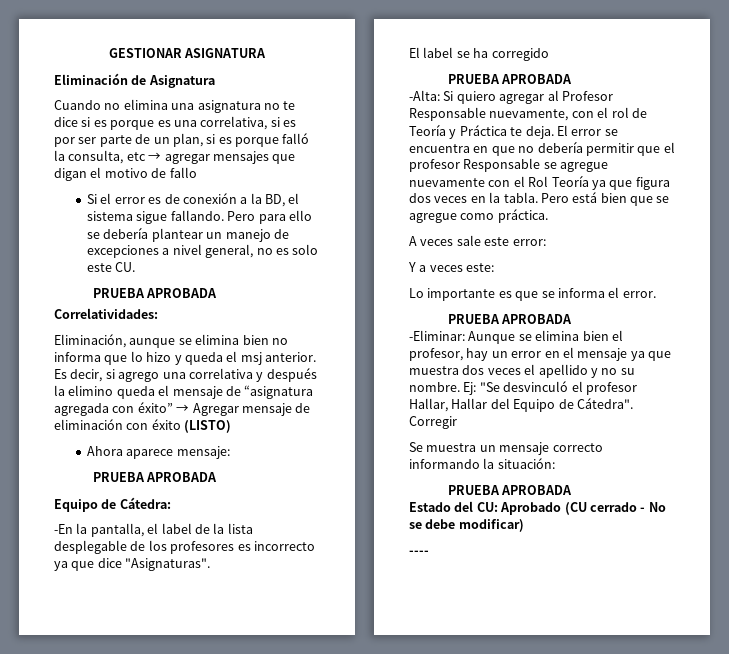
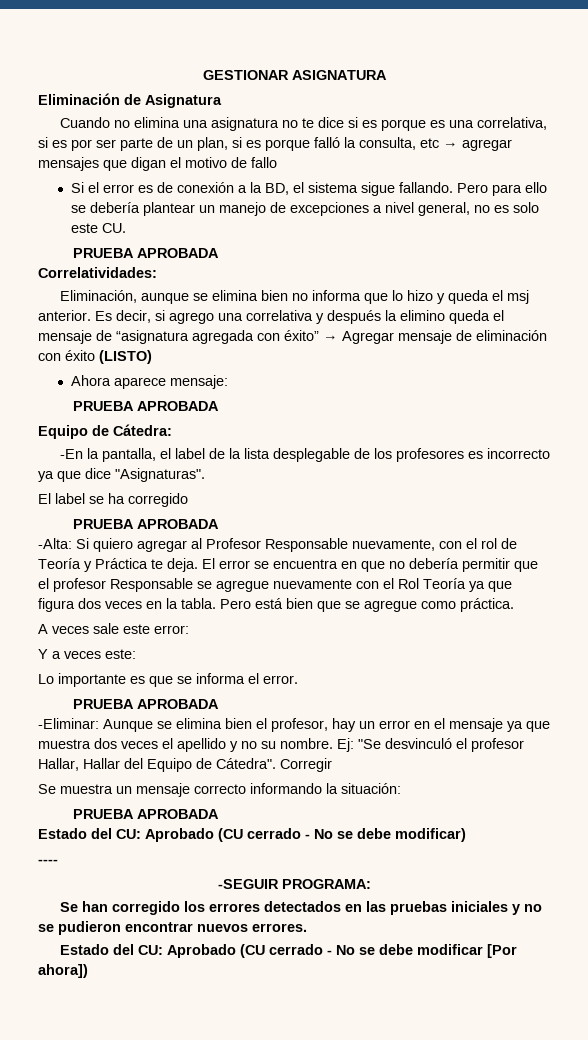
(429, 552) none -> [217,879,371,889] [59,901,542,915] [38,921,307,935] [59,944,517,958] [38,964,88,978] // -SEGUIR PROGRAMA: // Se han corregido los errores detectados en las pruebas iniciales y no se pudieron encontrar nuevos errores. // Estado del CU: Aprobado (CU cerrado - No se debe modificar [Por ahora])

